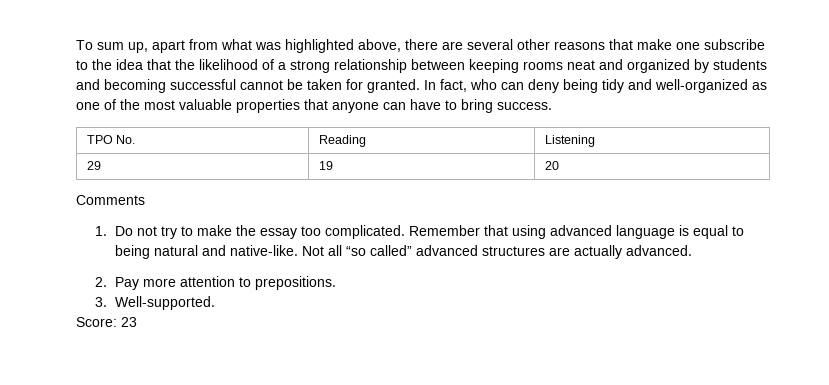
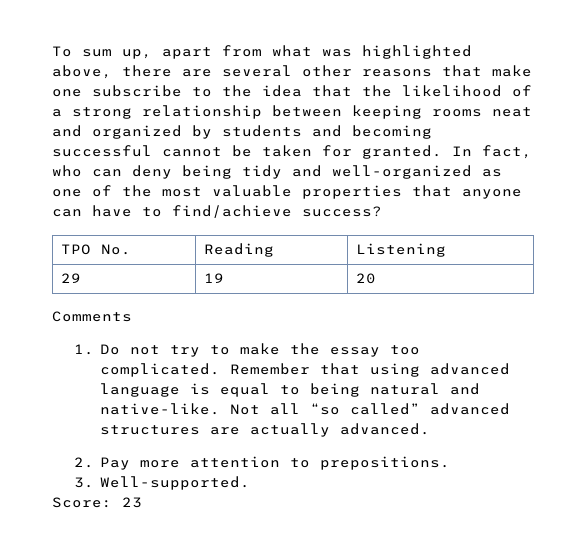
[461,99,552,113] bring success. -> [172,205,382,218] find/achieve success?

